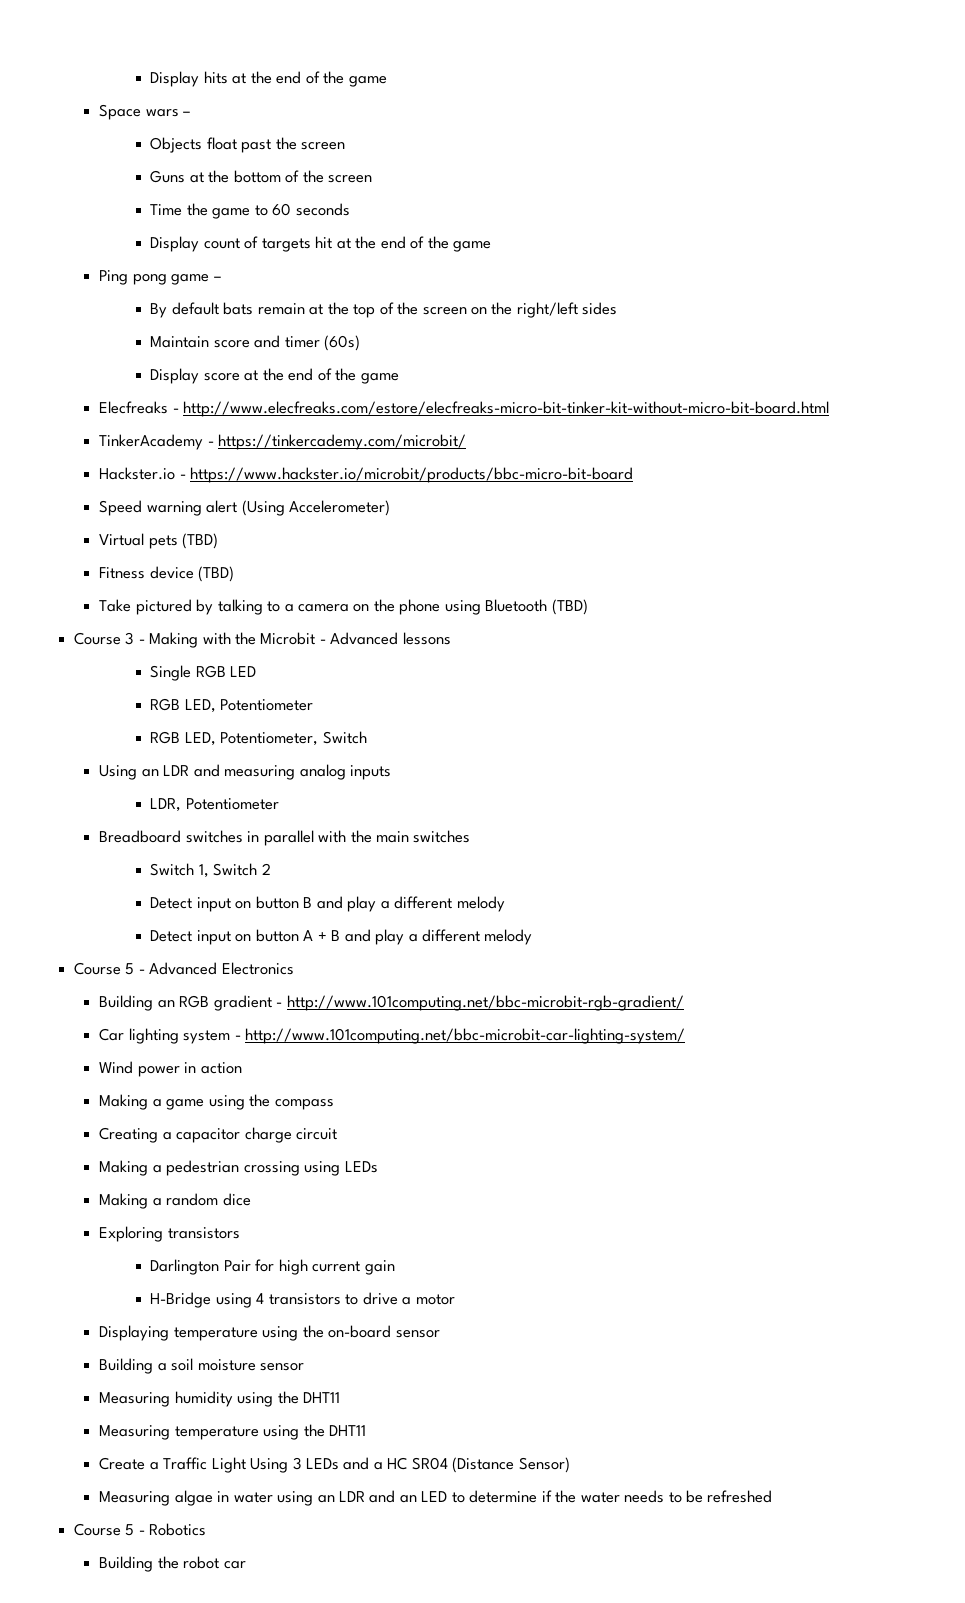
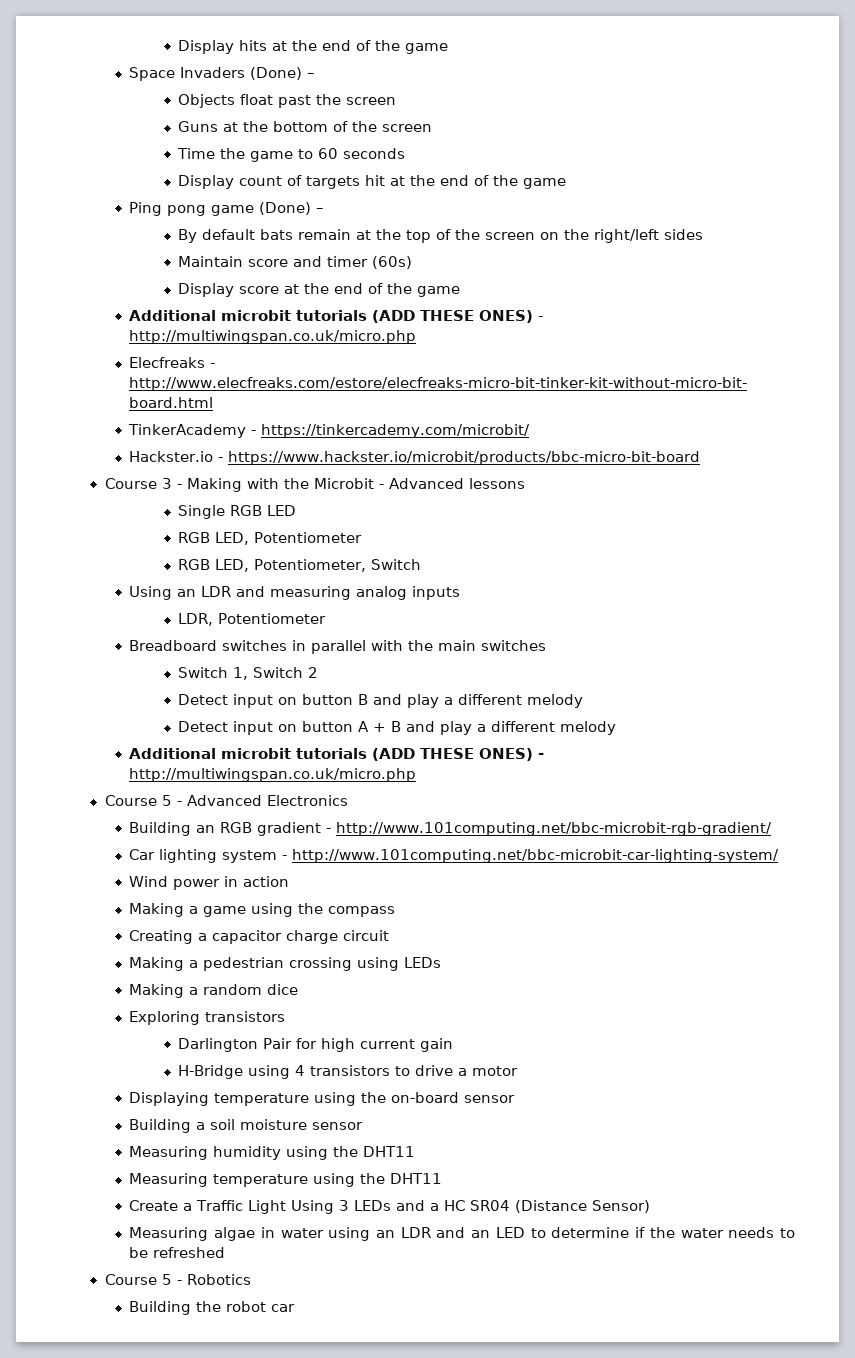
[145,109,179,117] wars -> [180,67,303,80] Invaders (Done)
(210, 279) none -> [259,202,312,215] (Done)
(399, 378) none -> [129,310,544,323] [129,330,417,344] // Additional microbit tutorials (ADD THESE ONES) - http://multiwingspan.co.uk/micro.php
[99,500,391,516] [99,533,219,549] [99,566,235,582] [99,599,588,615] // Speed warning alert (Using Accelerometer) // Virtual pets (TBD) // Fitness device (TBD) // Take pictured by talking to a camera on the phone using Bluetooth (TBD) -> (701, 458) none
(533, 937) none -> [129,748,545,761] [129,768,417,782] // Additional microbit tutorials (ADD THESE ONES) - http://multiwingspan.co.uk/micro.php

